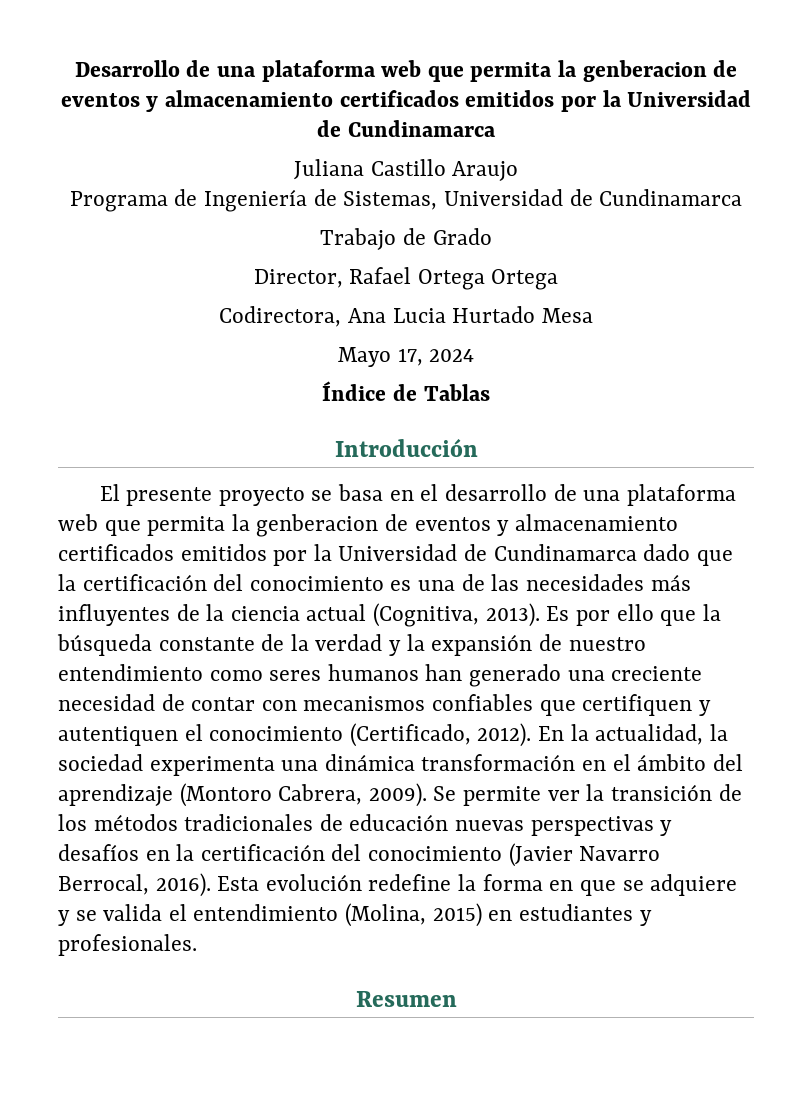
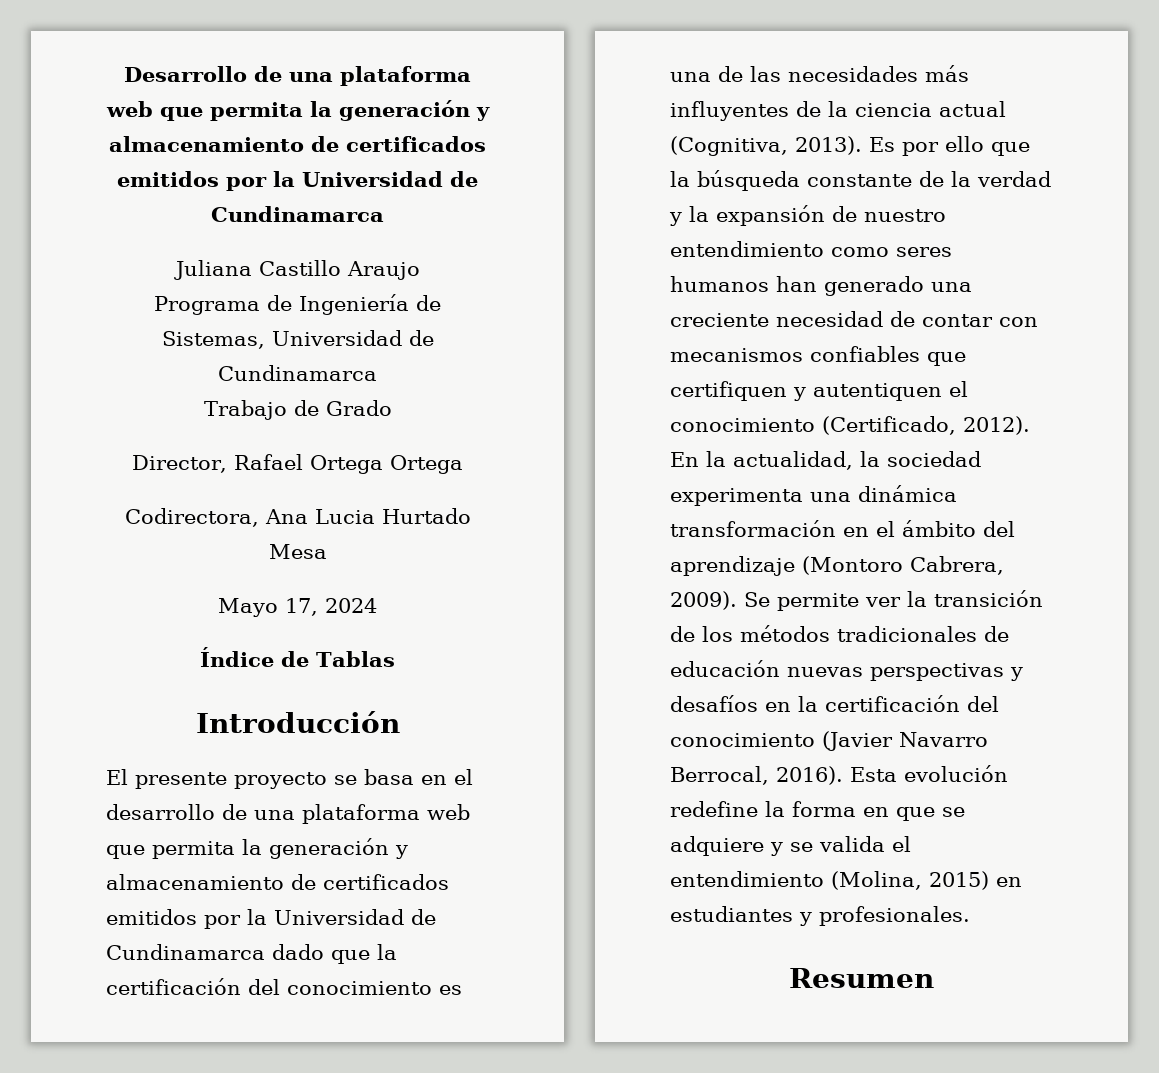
[582,60,738,82] [60,90,334,112] genberacion de eventos y almacenamiento -> [338,100,490,121] [109,136,339,152] generación y almacenamiento de
[256,514,678,537] genberacion de eventos y almacenamiento -> [269,838,408,859] [106,874,316,890] generación y almacenamiento de

